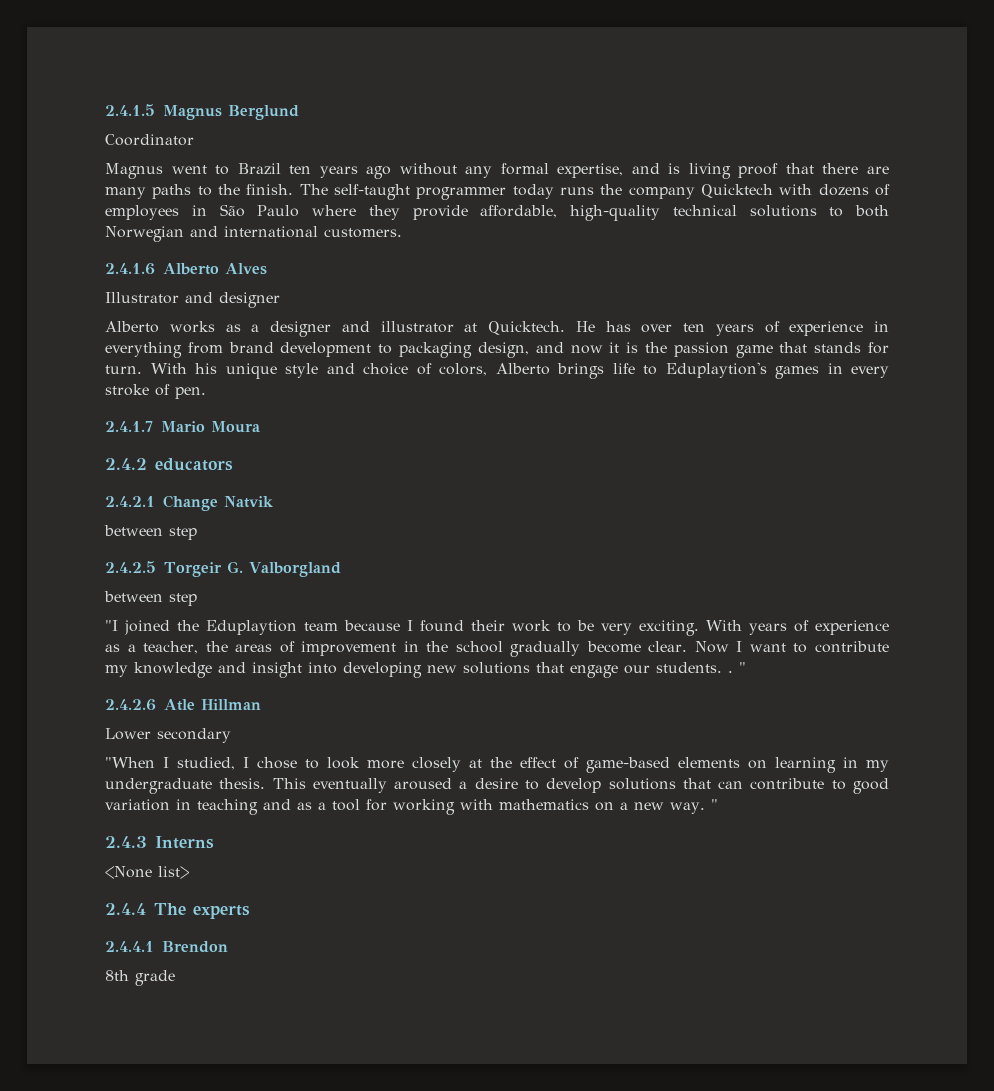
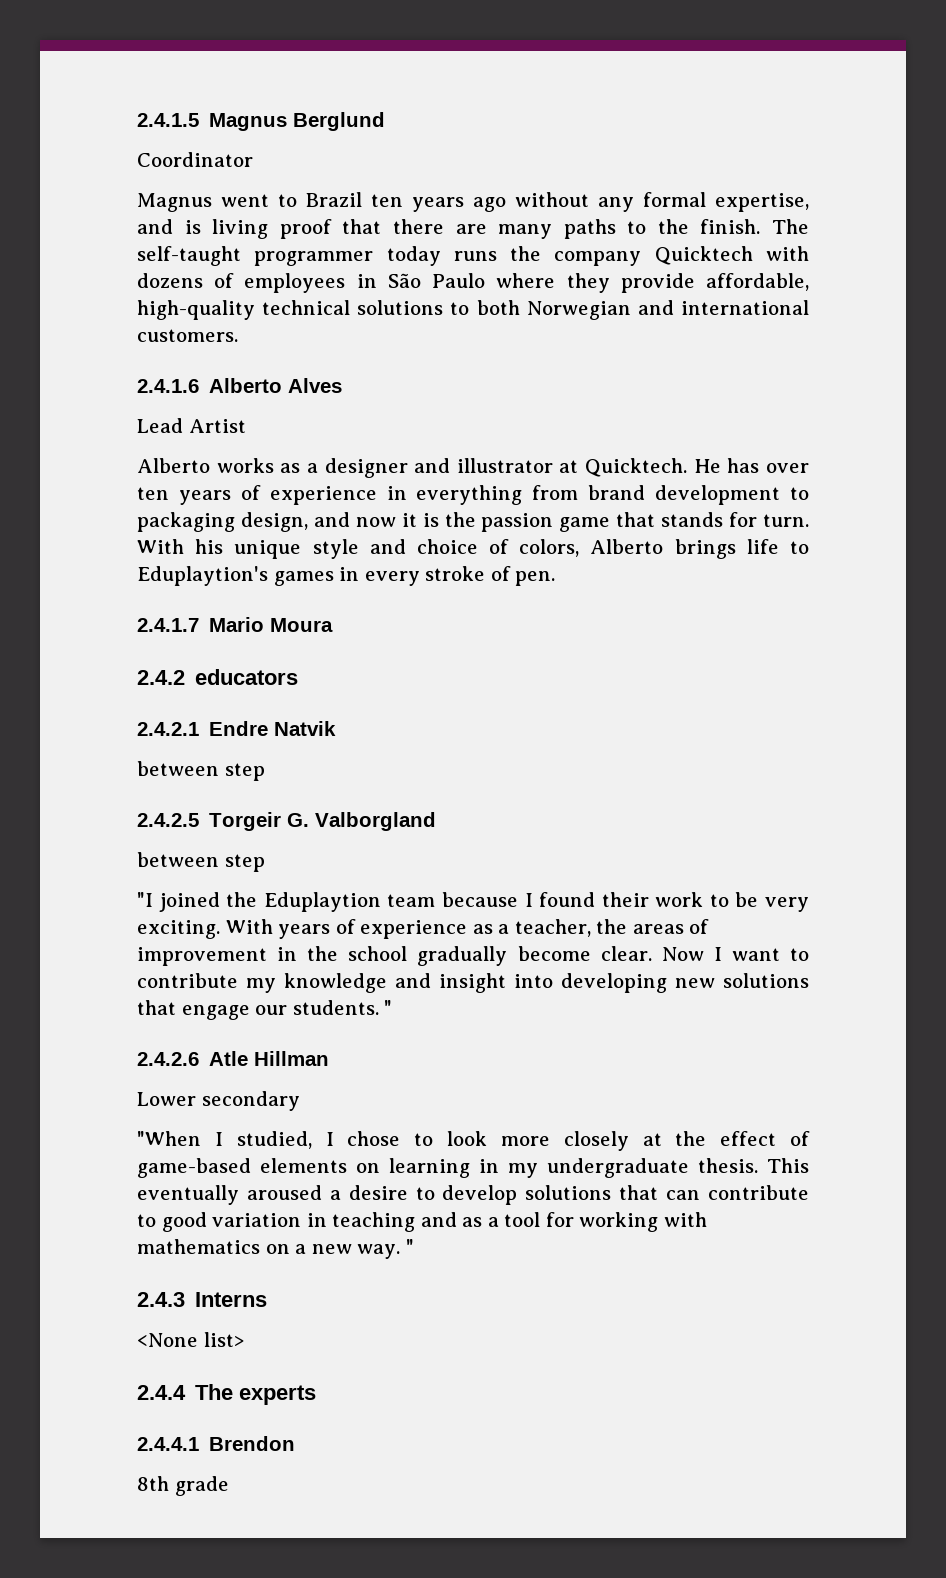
[105,292,280,308] Illustrator and designer -> [137,418,246,433] Lead Artist
[163,495,218,511] Change -> [209,721,269,736] Endre
[728,670,733,673] . -> (379, 1007) none

